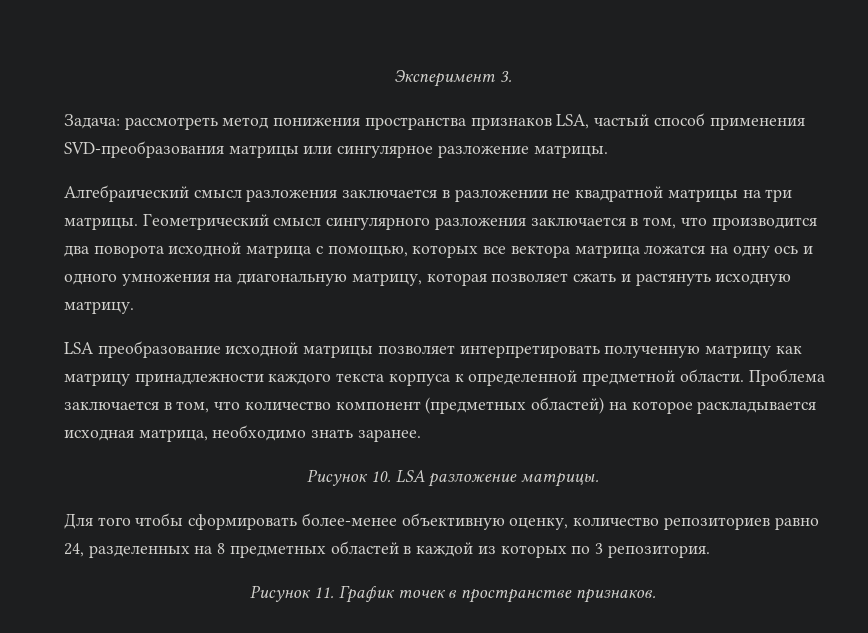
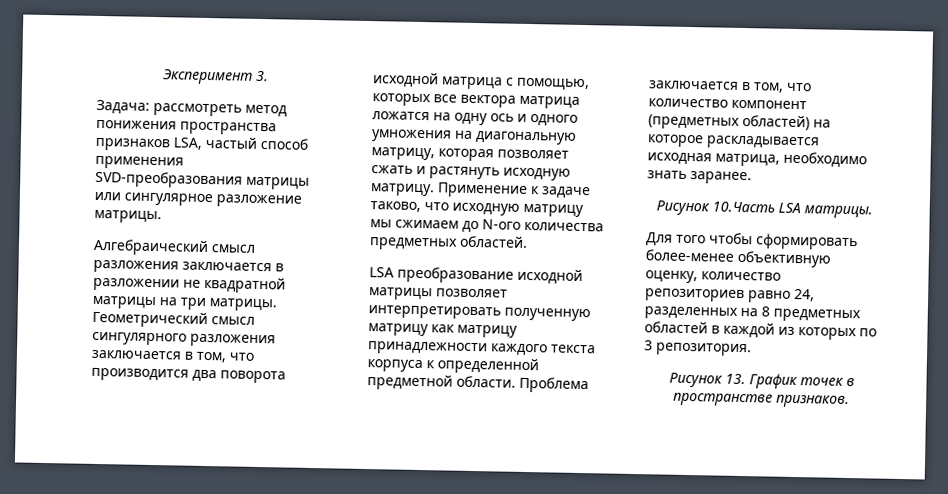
(134, 307) none -> [437,182,591,199] [370,201,584,218] [370,219,604,233] [369,235,528,251] Применение к задаче таково, что исходную матрицу мы сжимаем до N-ого количества предметных областей.
[370,470,518,487] 10. LSA разложение -> [712,201,801,214] 10.Часть LSA
[314,587,335,598] 11. -> [724,373,746,385] 13.

